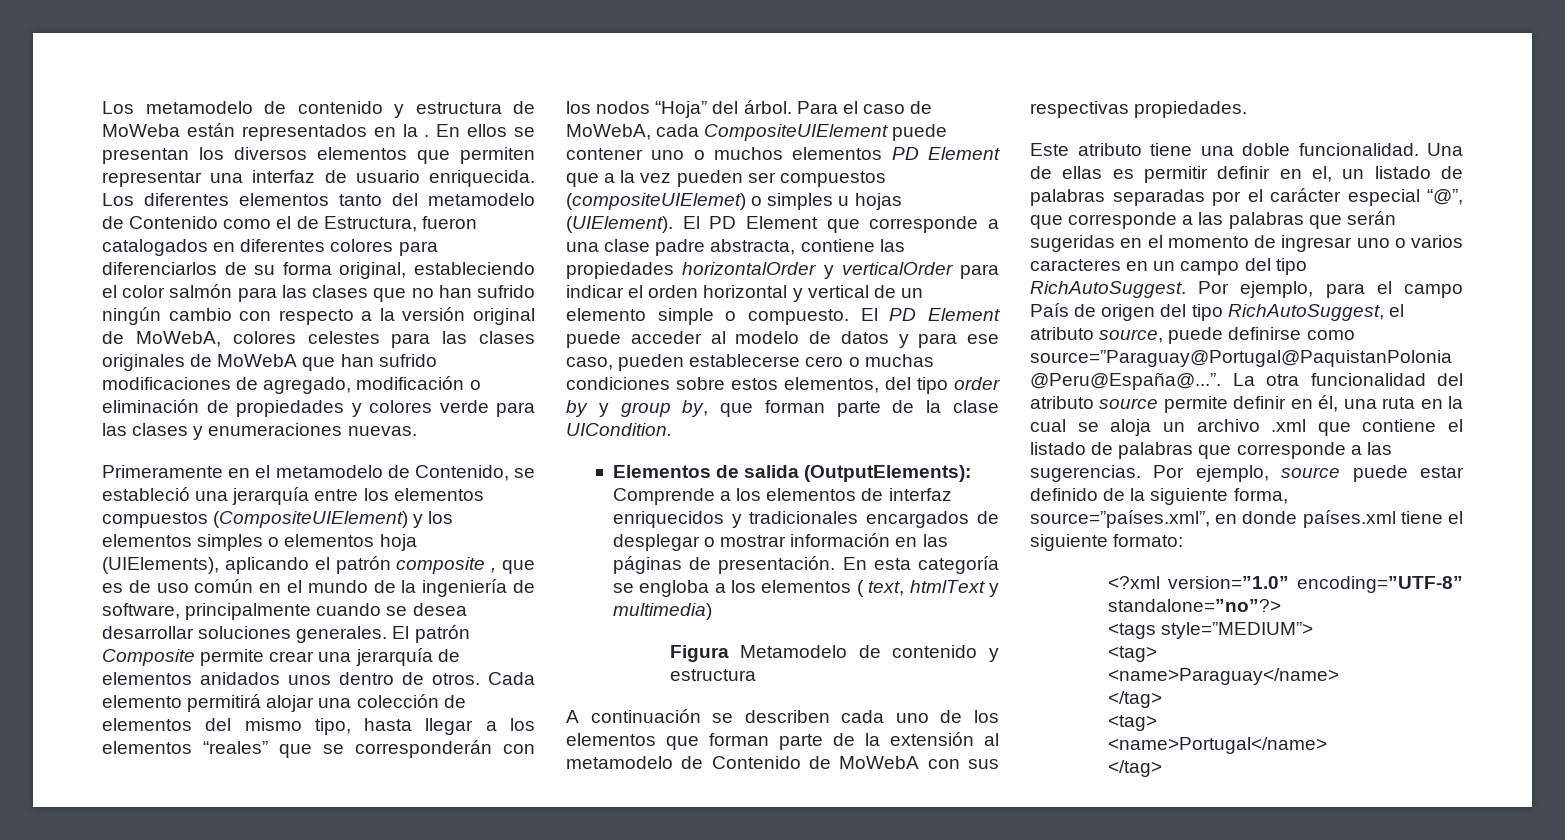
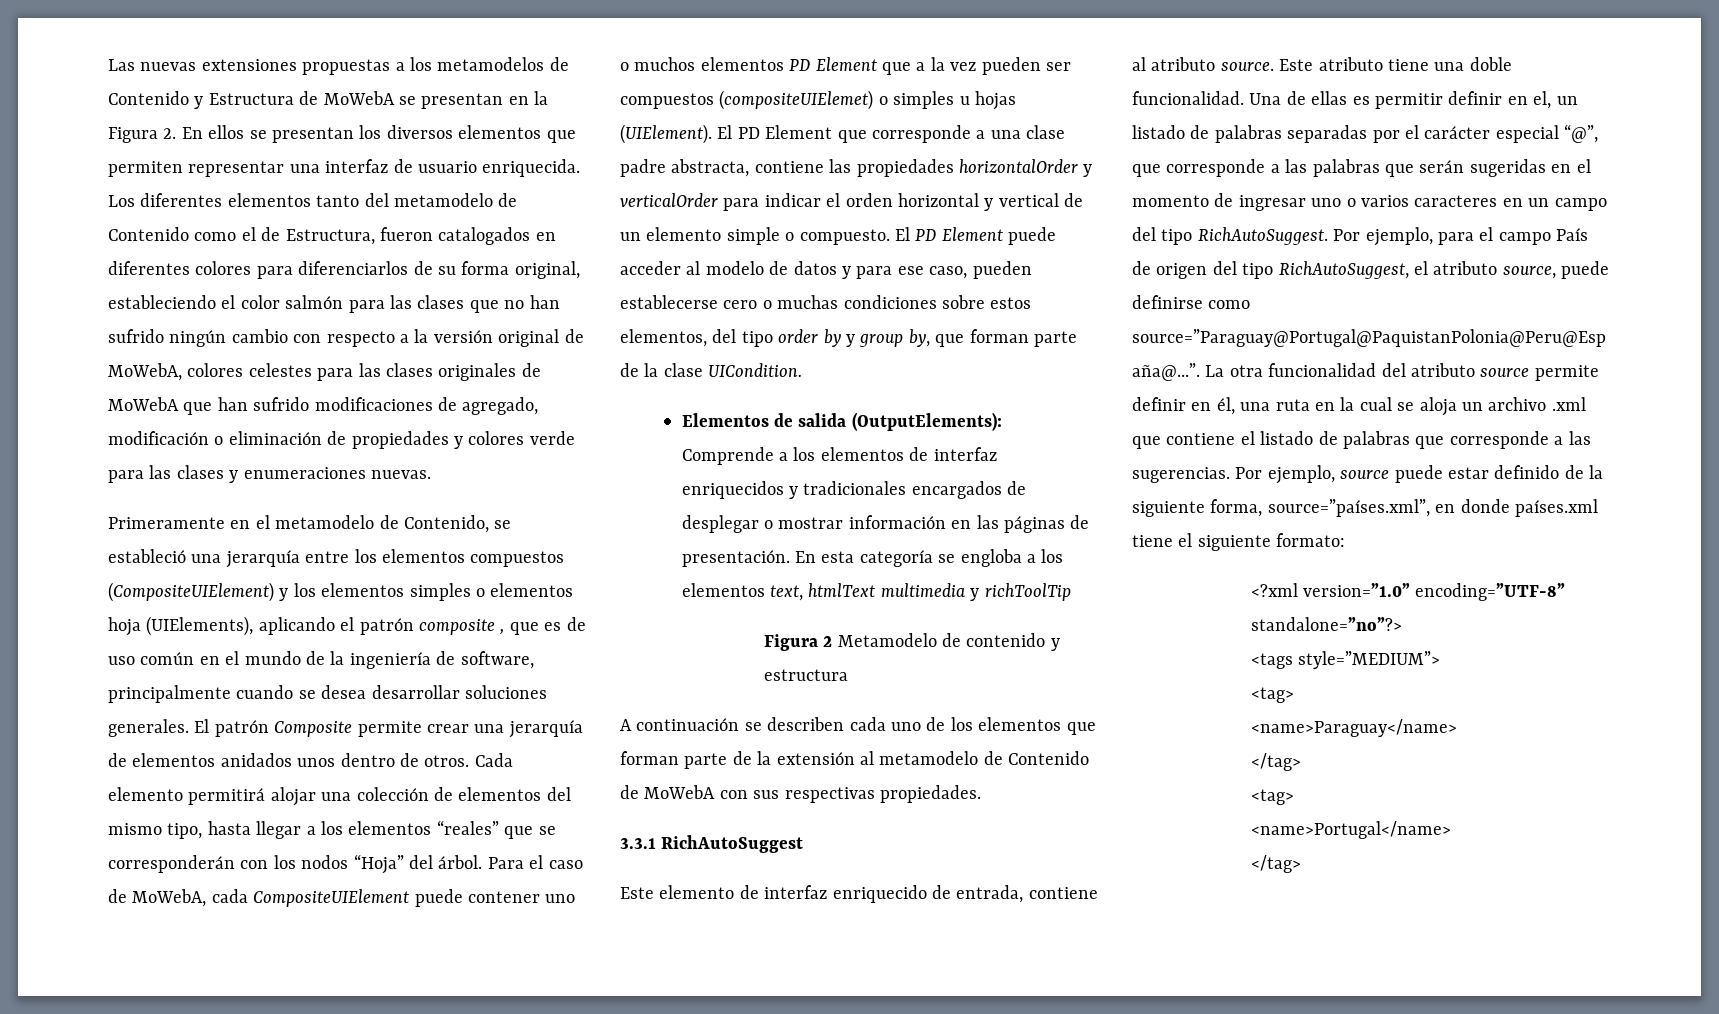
[102,101,535,118] [102,123,430,141] Los metamodelo de contenido y estructura de MoWeba están representados en la . -> [108,57,569,75] [108,91,549,109] [108,127,177,143] Las nuevas extensiones propuestas a los metamodelos de Contenido y Estructura de MoWebA se presentan en la Figura 2.
[856,580,864,597] ( -> (765, 590) none
[989,583,999,597] [612,603,712,620] [669,645,729,662] y multimedia) // Figura -> [880,583,1071,601] [763,634,833,651] multimedia y richToolTip // Figura 2
(1248, 109) none -> [620,835,804,853] [620,885,1098,903] [1132,57,1274,71] 3.3.1 RichAutoSuggest // Este elemento de interfaz enriquecido de entrada, contiene al atributo source.

